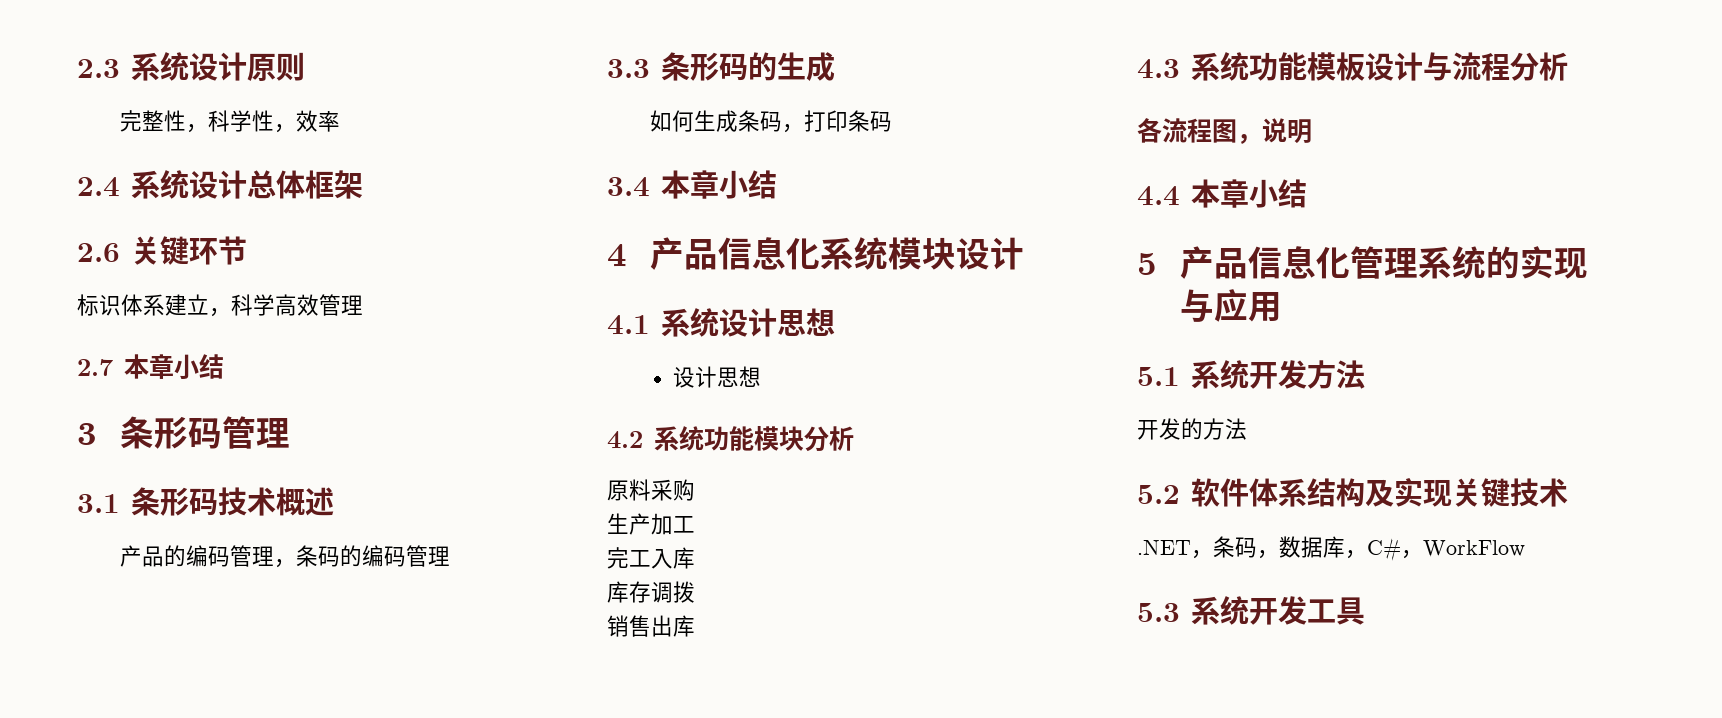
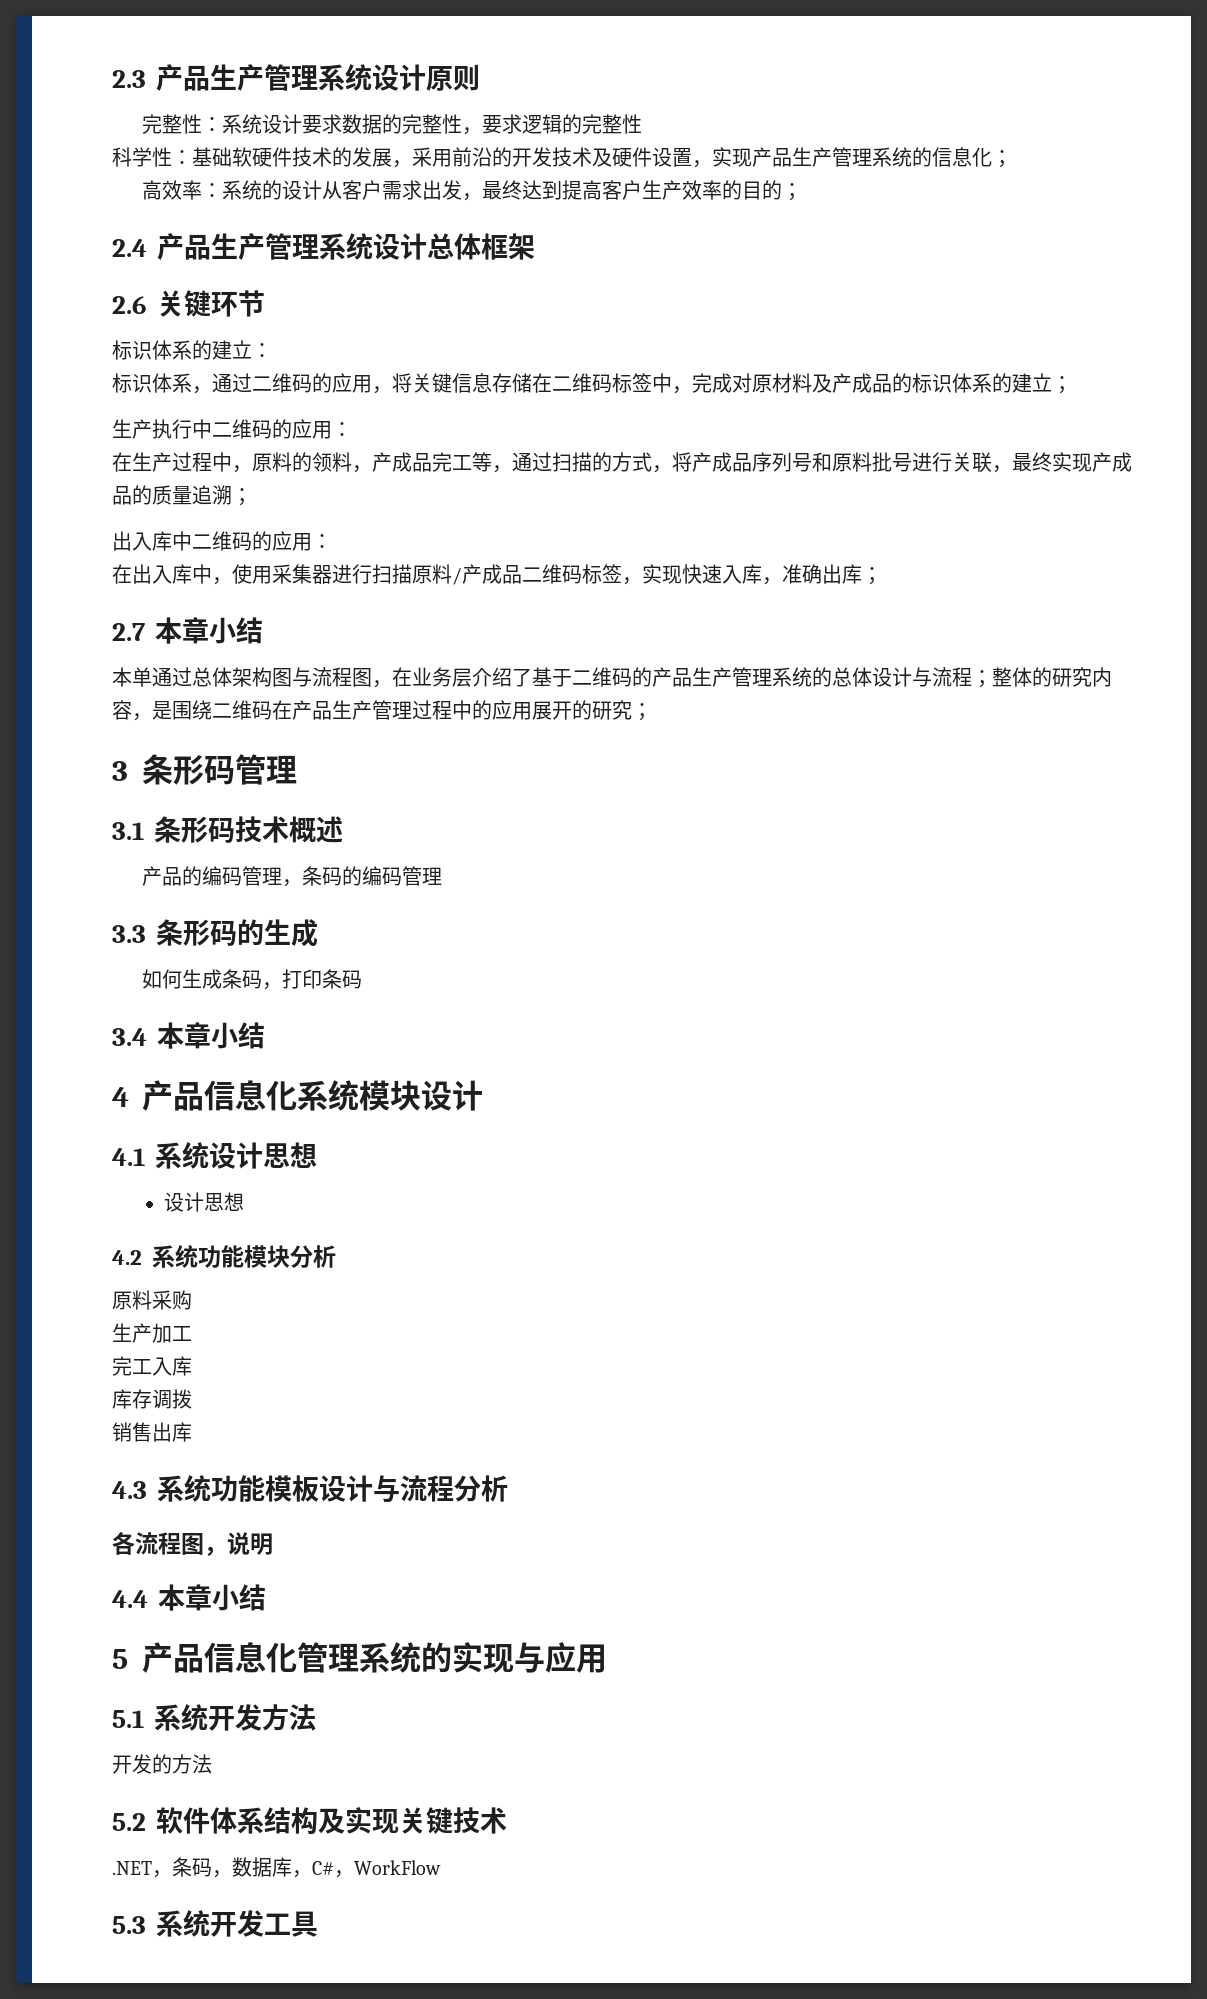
(120, 68) none -> [156,64,318,91] 产品生产管理
[185,110,340,133] [77,177,120,197] ，科学性，效率 // 2.4 -> [202,114,643,135] [112,147,1012,168] [142,180,803,201] [112,233,319,260] ：系统设计要求数据的完整性，要求逻辑的完整性 // 科学性：基础软硬件技术的发展，采用前沿的开发技术及硬件设置，实现产品生产管理系统的信息化； // 高效率：系统的设计从客户需求出发，最终达到提高客户生产效率的目的； // 2.4产品生产管理
[165,294,363,317] [77,354,224,380] 建立，科学高效管理 // 2.7本章小结 -> [192,340,272,360] [112,373,1072,394] [112,419,352,439] [112,452,1132,473] [112,485,252,506] [112,531,332,551] [112,564,882,585] [112,617,263,644] [112,667,1112,688] [112,700,652,721] 的建立： // 标识体系，通过二维码的应用，将关键信息存储在二维码标签中，完成对原材料及产成品的标识体系的建立； // 生产执行中二维码的应用： // 在生产过程中，原料的领料，产成品完工等，通过扫描的方式，将产成品序列号和原料批号进行关联，最终实现产成品的质量追溯； // 出入库中二维码的应用： // 在出入库中，使用采集器进行扫描原料/产成品二维码标签，实现快速入库，准确出库； // 2.7本章小结 // 本单通过总体架构图与流程图，在业务层介绍了基于二维码的产品生产管理系统的总体设计与流程；整体的研究内容，是围绕二维码在产品生产管理过程中的应用展开的研究；

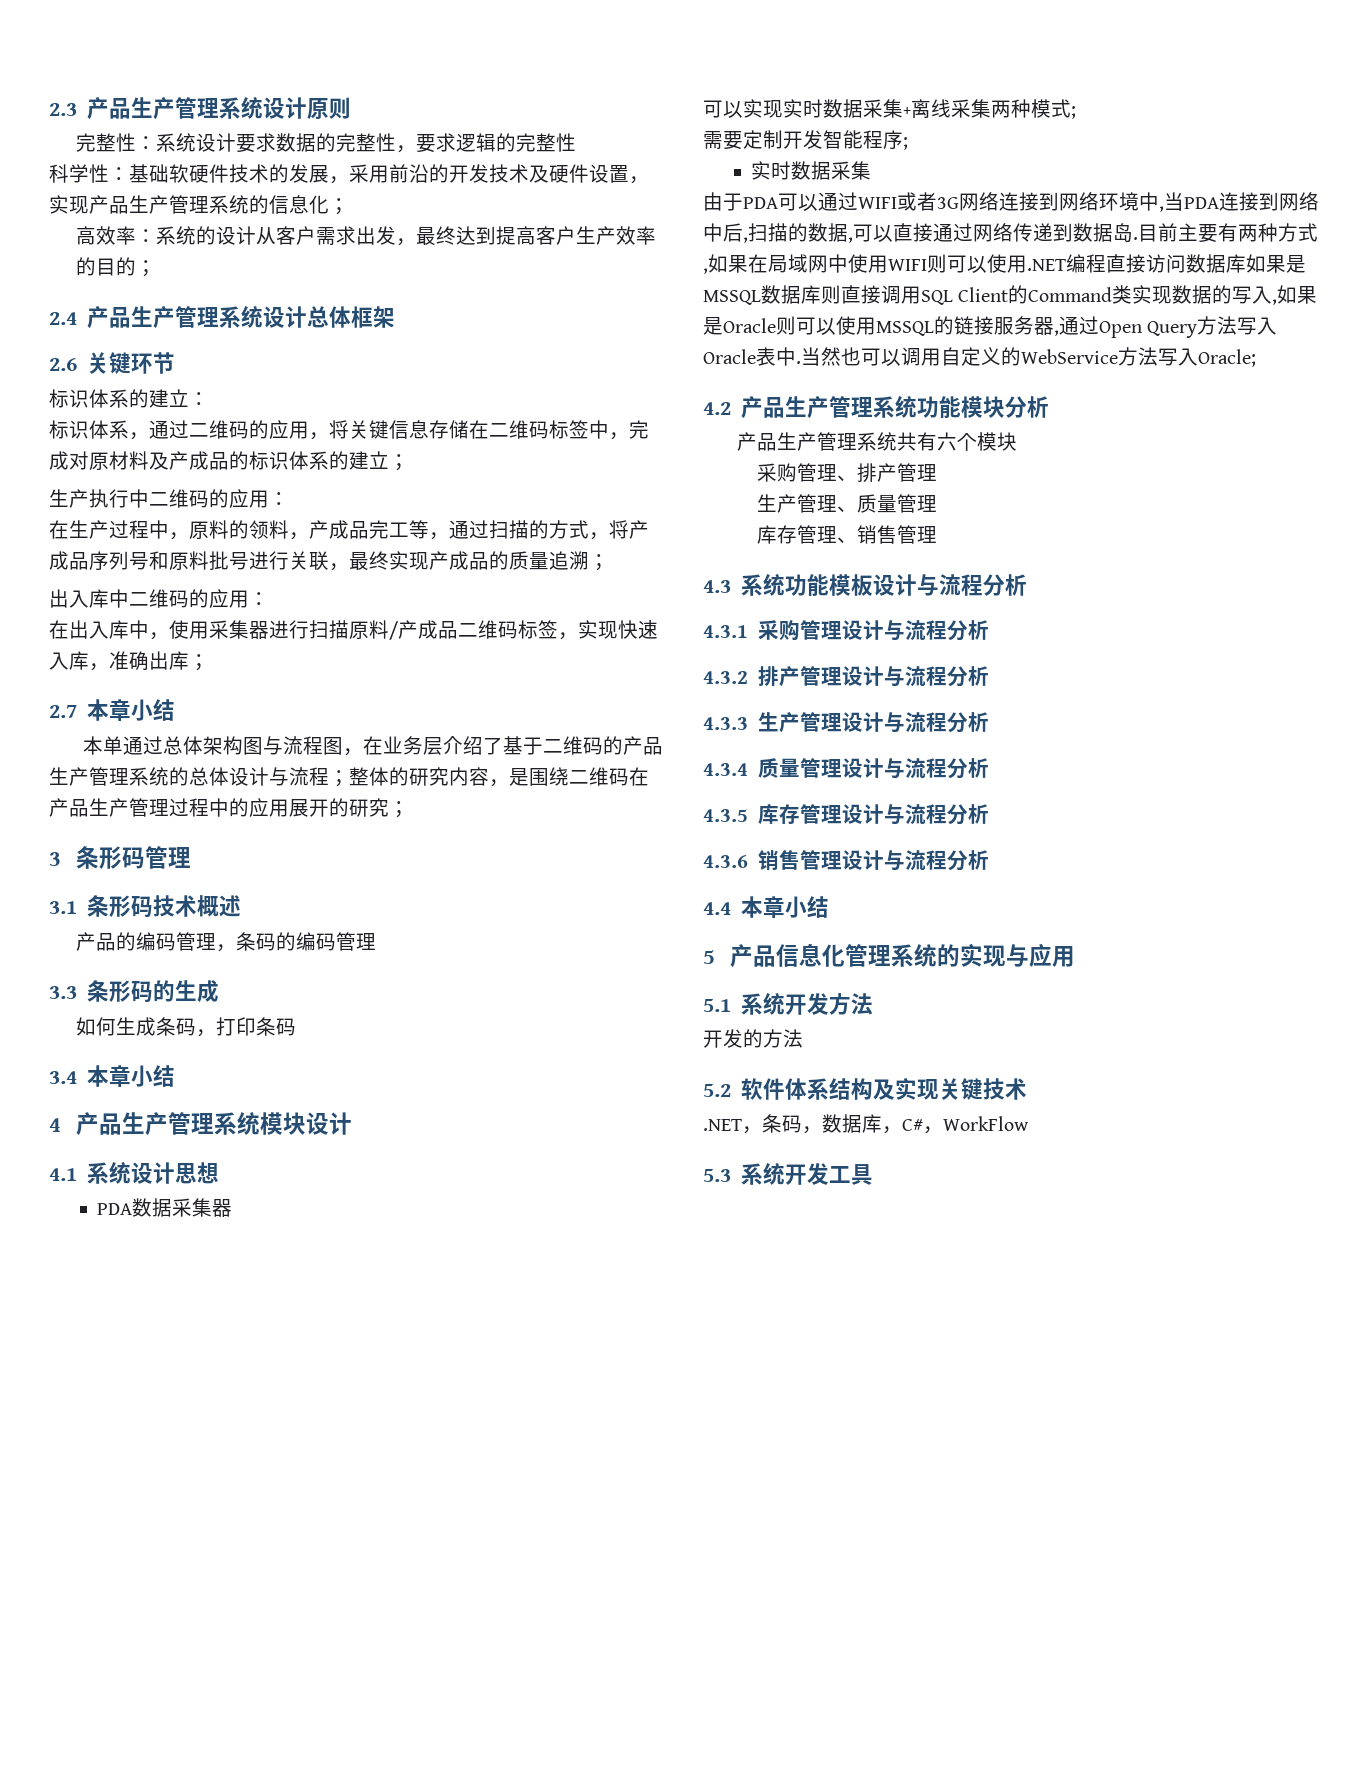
[204,1080,298,1111] 信息化 -> [121,1112,214,1136] 生产管理
[164,1192,245,1212] [112,1245,336,1268] [112,1290,192,1310] [112,1323,192,1343] [112,1356,192,1376] [112,1389,192,1409] [112,1422,192,1442] 设计思想 // 4.2系统功能模块分析 // 原料采购 // 生产加工 // 完工入库 // 库存调拨 // 销售出库 -> [97,1198,233,1217] [703,99,1076,119] [703,130,908,150] [751,161,872,180] [703,192,1319,212] [703,223,1318,243] [703,254,1306,274] [703,285,1318,305] [703,316,1278,338] [703,347,1256,367] [703,395,1049,419] [737,432,1018,451] [756,463,937,483] [756,494,937,513] [756,525,937,544] PDA数据采集器 // 可以实现实时数据采集+离线采集两种模式; // 需要定制开发智能程序; // 实时数据采集 // 由于PDA可以通过WIFI或者3G网络连接到网络环境中,当PDA连接到网络中后,扫描的数据,可以直接通过网络传递到数据岛.目前主要有两种方式,如果在局域网中使用WIFI则可以使用.NET编程直接访问数据库如果是MSSQL数据库则直接调用SQL Client的Command类实现数据的写入,如果是Oracle则可以使用MSSQL的链接服务器,通过Open Query方法写入Oracle表中.当然也可以调用自定义的WebService方法写入Oracle; // 4.2产品生产管理系统功能模块分析 // 产品生产管理系统共有六个模块 // 采购管理、排产管理 // 生产管理、质量管理 // 库存管理、销售管理
[112,1532,273,1556] 各流程图，说明 -> [703,620,989,641] [703,666,989,687] [703,712,989,733] [703,758,989,779] [703,804,989,825] [703,850,989,871] 4.3.1采购管理设计与流程分析 // 4.3.2排产管理设计与流程分析 // 4.3.3生产管理设计与流程分析 // 4.3.4质量管理设计与流程分析 // 4.3.5库存管理设计与流程分析 // 4.3.6销售管理设计与流程分析

